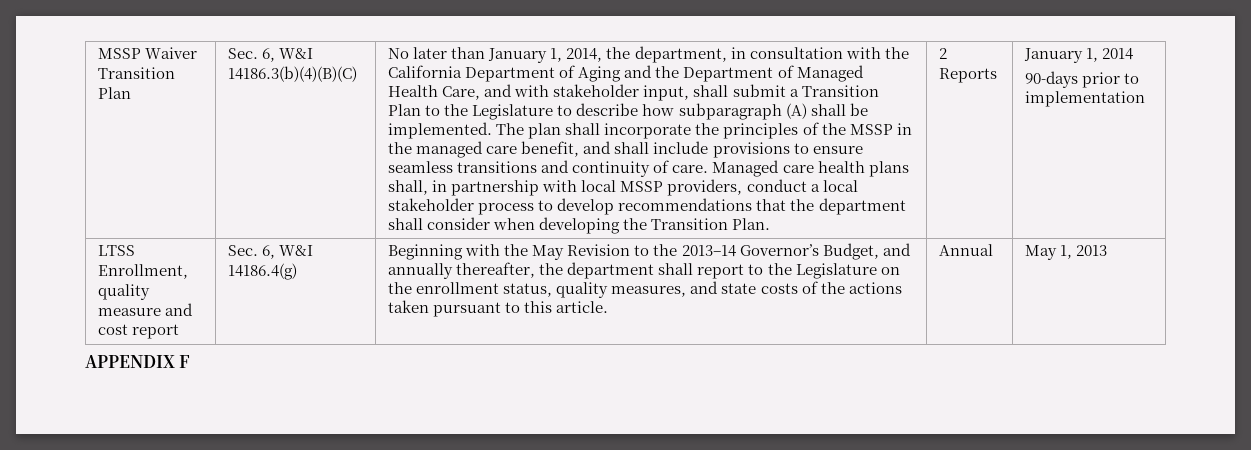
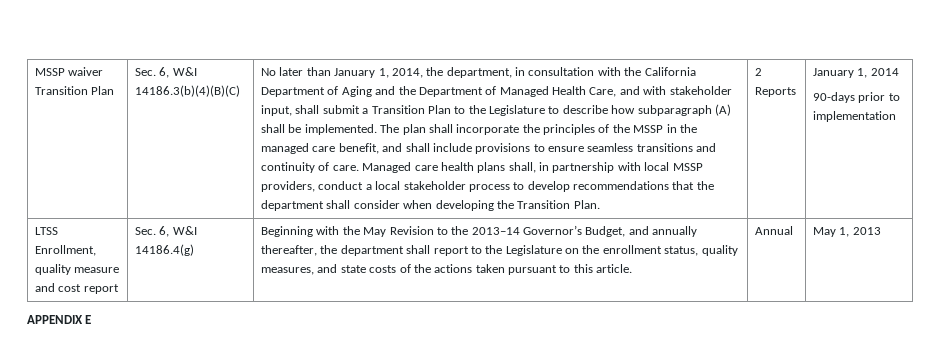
[98,47,198,59] MSSP Waiver -> [35,67,104,76] MSSP waiver
[179,355,191,368] F -> [85,315,92,324] E

